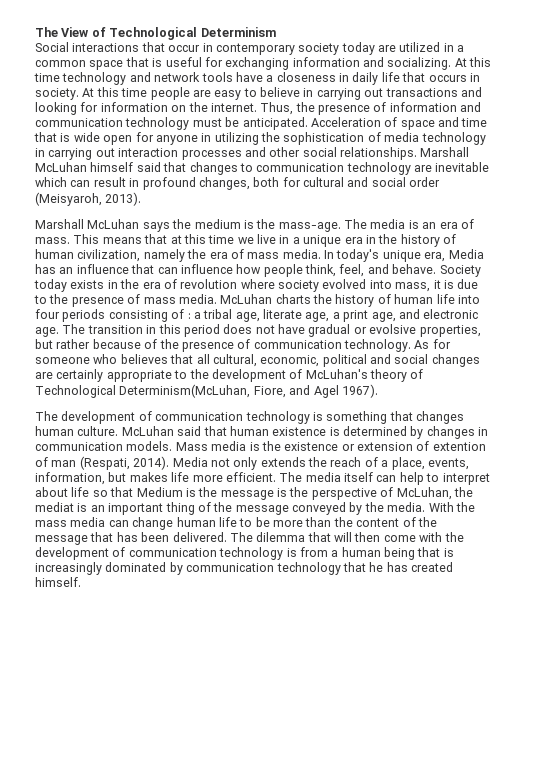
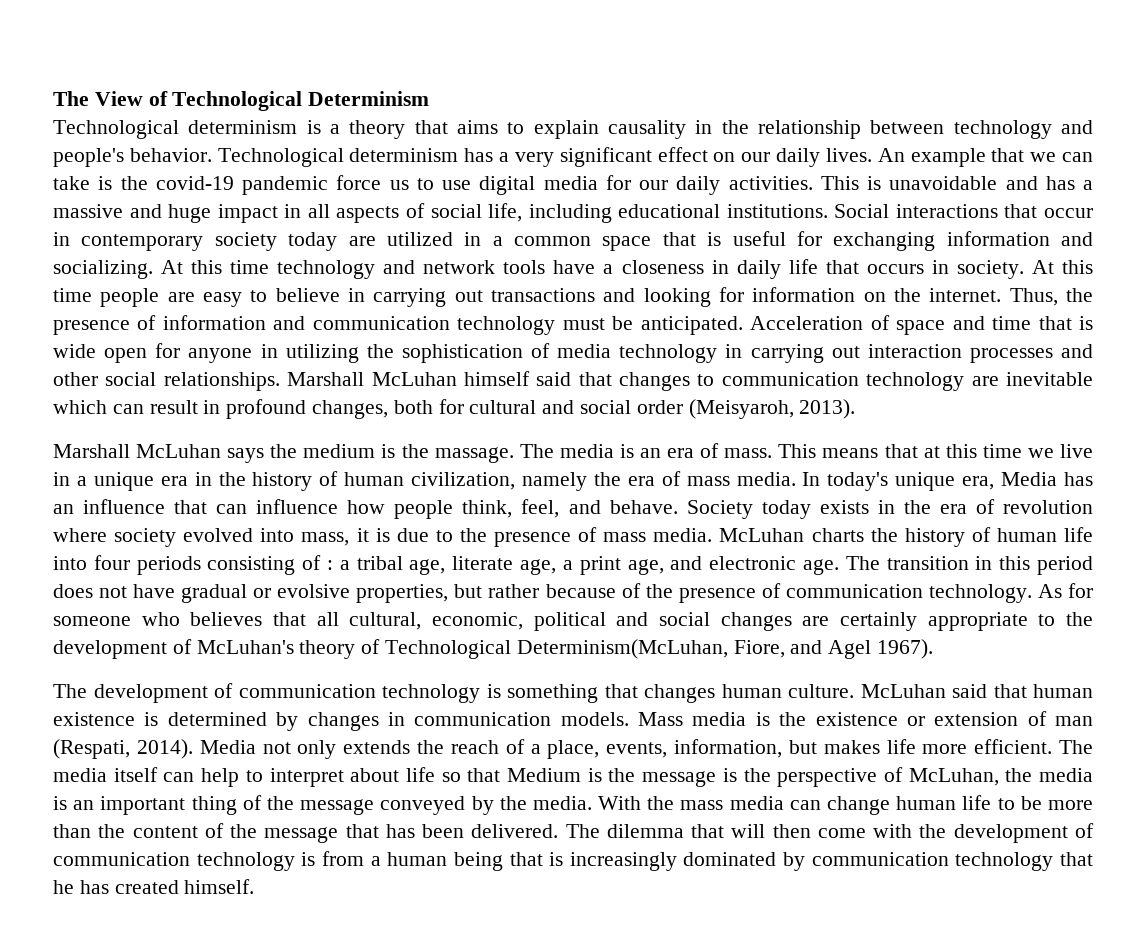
(276, 32) none -> [53,120,1093,139] [53,147,1094,167] [53,175,1093,195] [53,203,828,223] Technological determinism is a theory that aims to explain causality in the relationship between technology and people's behavior. Technological determinism has a very significant effect on our daily lives. An example that we can take is the covid-19 pandemic force us to use digital media for our daily activities. This is unavoidable and has a massive and huge impact in all aspects of social life, including educational institutions.
[278,222,341,232] mass-age. -> [434,447,514,463] massage.
[432,442,486,451] [35,457,48,467] extention of -> (1047, 718) none
[35,502,74,512] mediat -> [1039,768,1094,782] media

